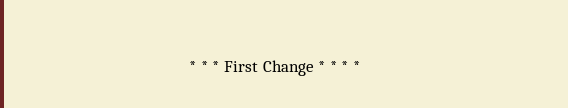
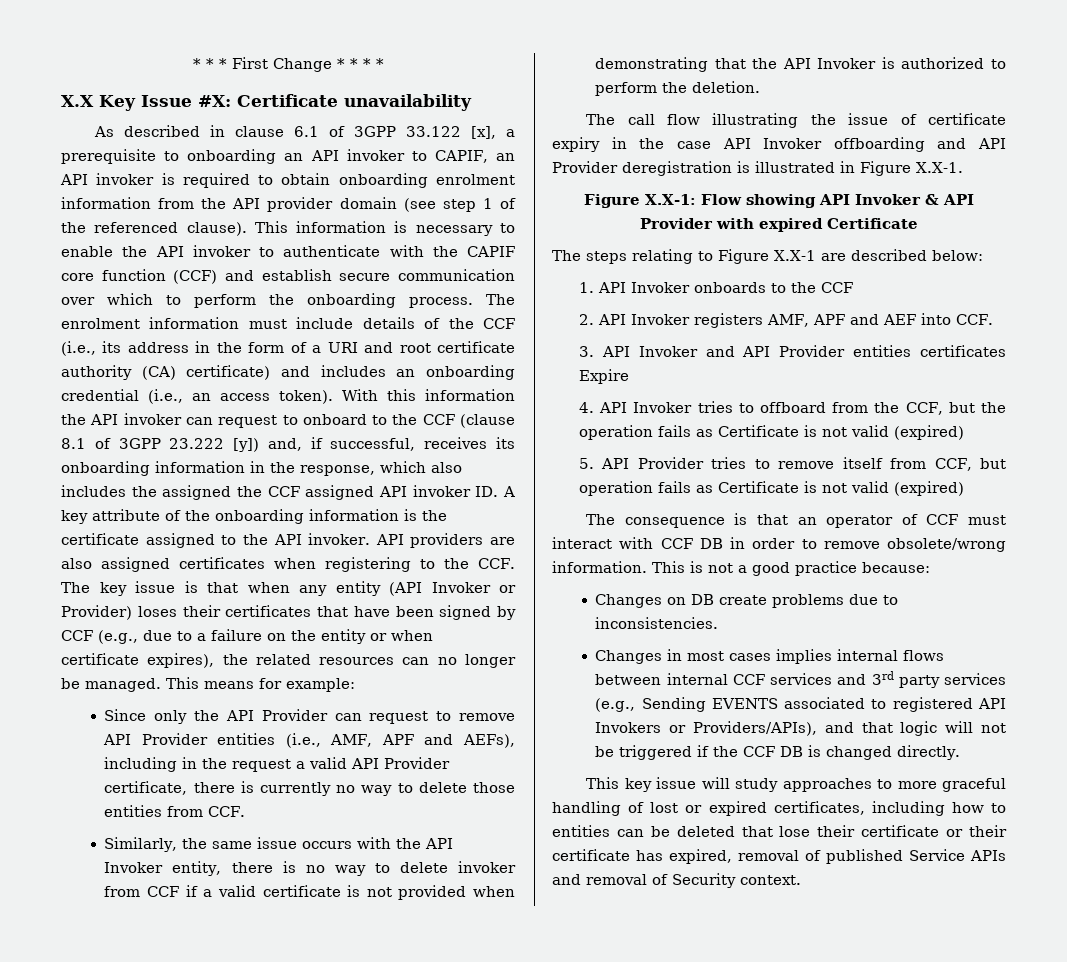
(360, 66) none -> [61,94,472,111] [94,125,515,139] [61,149,515,164] [60,173,515,188] [61,197,516,212] [61,221,515,236] [61,245,515,257] [61,269,515,284] [61,293,515,308] [61,317,515,329] [61,341,515,356] [61,365,515,380] [61,389,515,404] [61,413,515,428] [61,437,515,452] [61,461,462,476] [61,485,515,500] [61,509,447,524] [61,533,515,548] [61,557,516,572] [61,581,516,596] [61,605,516,620] [61,629,433,644] [61,653,516,668] [61,677,355,692] [104,709,515,724] [103,733,515,748] [104,757,451,772] [104,781,515,796] [104,805,246,817] [104,837,454,852] [104,861,516,876] [104,885,515,900] [595,57,1006,72] [595,81,761,96] [586,113,1006,128] [552,137,1006,152] [552,161,963,176] [584,194,974,208] [640,218,918,232] [552,249,983,264] [578,282,853,293] [578,313,993,328] [578,345,1006,357] [578,369,629,384] [578,401,1006,415] [578,425,964,440] [578,457,1006,471] [578,481,964,496] [586,513,1006,528] [552,537,1006,552] [552,561,930,576] [595,594,899,608] [595,617,719,629] [595,649,945,664] [595,671,1006,688] [595,697,1006,712] [595,721,1006,736] [595,745,961,760] [586,777,1006,792] [552,801,1006,816] [552,825,1008,837] [552,849,1006,864] [552,873,801,888] // X.X Key Issue #X: Certificate unavailability // As described in clause 6.1 of 3GPP 33.122 [x], a prerequisite to onboarding an API invoker to CAPIF, an API invoker is required to obtain onboarding enrolment information from the API provider domain (see step 1 of the referenced clause). This information is necessary to enable the API invoker to authenticate with the CAPIF core function (CCF) and establish secure communication over which to perform the onboarding process. The enrolment information must include details of the CCF (i.e., its address in the form of a URI and root certificate authority (CA) certificate) and includes an onboarding credential (i.e., an access token). With this information the API invoker can request to onboard to the CCF (clause 8.1 of 3GPP 23.222 [y]) and, if successful, receives its onboarding information in the response, which also includes the assigned the CCF assigned API invoker ID. A key attribute of the onboarding information is the certificate assigned to the API invoker. API providers are also assigned certificates when registering to the CCF. The key issue is that when any entity (API Invoker or Provider) loses their certificates that have been signed by CCF (e.g., due to a failure on the entity or when certificate expires), the related resources can no longer be managed. This means for example: // Since only the API Provider can request to remove API Provider entities (i.e., AMF, APF and AEFs), including in the request a valid API Provider certificate, there is currently no way to delete those entities from CCF. // Similarly, the same issue occurs with the API Invoker entity, there is no way to delete invoker from CCF if a valid certificate is not provided when demonstrating that the API Invoker is authorized to perform the deletion. // The call flow illustrating the issue of certificate expiry in the case API Invoker offboarding and API Provider deregistration is illustrated in Figure X.X-1. // Figure X.X-1: Flow showing API Invoker & API Provider with expired Certificate // The steps relating to Figure X.X-1 are described below: // 1. API Invoker onboards to the CCF // 2. API Invoker registers AMF, APF and AEF into CCF. // 3. API Invoker and API Provider entities certificates Expire // 4. API Invoker tries to offboard from the CCF, but the operation fails as Certificate is not valid (expired) // 5. API Provider tries to remove itself from CCF, but operation fails as Certificate is not valid (expired) // The consequence is that an operator of CCF must interact with CCF DB in order to remove obsolete/wrong information. This is not a good practice because: // Changes on DB create problems due to inconsistencies. // Changes in most cases implies internal flows between internal CCF services and 3rd party services (e.g., Sending EVENTS associated to registered API Invokers or Providers/APIs), and that logic will not be triggered if the CCF DB is changed directly. // This key issue will study approaches to more graceful handling of lost or expired certificates, including how to entities can be deleted that lose their certificate or their certificate has expired, removal of published Service APIs and removal of Security context.

